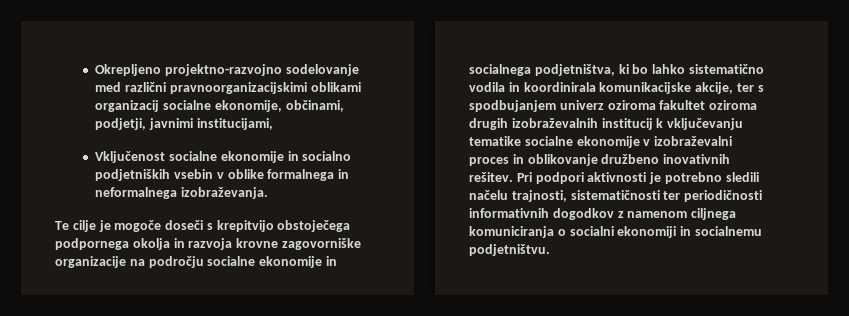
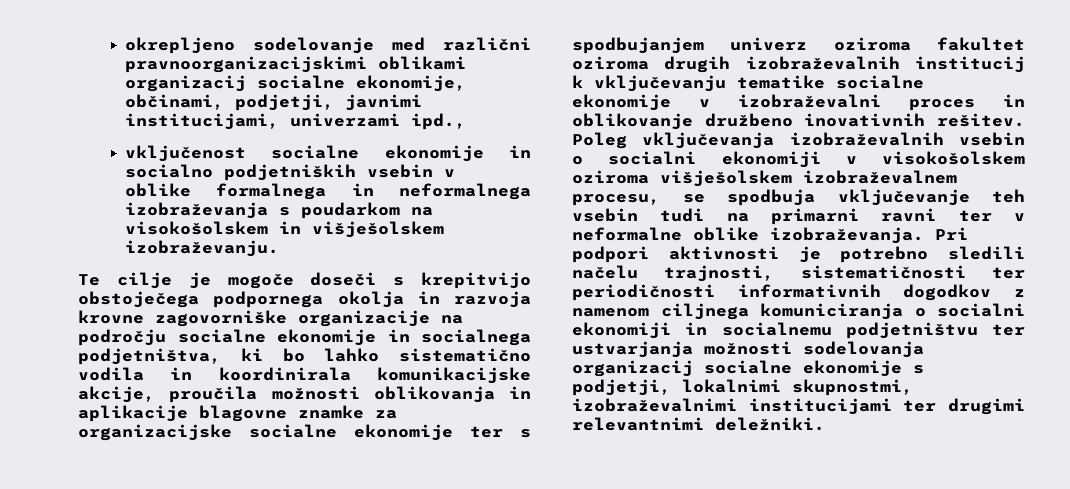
[95,64,282,76] Okrepljeno projektno-razvojno -> [125,37,236,54] okrepljeno
[95,151,166,163] // Vključenost -> [290,113,467,130] [125,145,247,162] univerzami ipd., // vključenost
[180,187,268,199] izobraževanja. -> [125,202,434,219] [125,221,445,238] [125,240,280,257] izobraževanja s poudarkom na visokošolskem in višješolskem izobraževanju.
(734, 88) none -> [169,386,531,403] [78,405,397,422] [78,424,453,441] proučila možnosti oblikovanja in aplikacije blagovne znamke za organizacijske socialne ekonomije
(513, 177) none -> [572,132,1025,149] [572,151,1025,168] [572,170,957,187] [572,189,1025,206] [572,208,1025,225] [572,227,924,244] Poleg vključevanja izobraževalnih vsebin o socialni ekonomiji v visokošolskem oziroma višješolskem izobraževalnem procesu, se spodbuja vključevanje teh vsebin tudi na primarni ravni ter v neformalne oblike izobraževanja.
[469,244,550,256] podjetništvu. -> [845,322,1025,339] [572,341,924,358] [572,360,924,377] [572,379,913,396] [572,398,1025,415] [572,417,825,431] podjetništvu ter ustvarjanja možnosti sodelovanja organizacij socialne ekonomije s podjetji, lokalnimi skupnostmi, izobraževalnimi institucijami ter drugimi relevantnimi deležniki.

